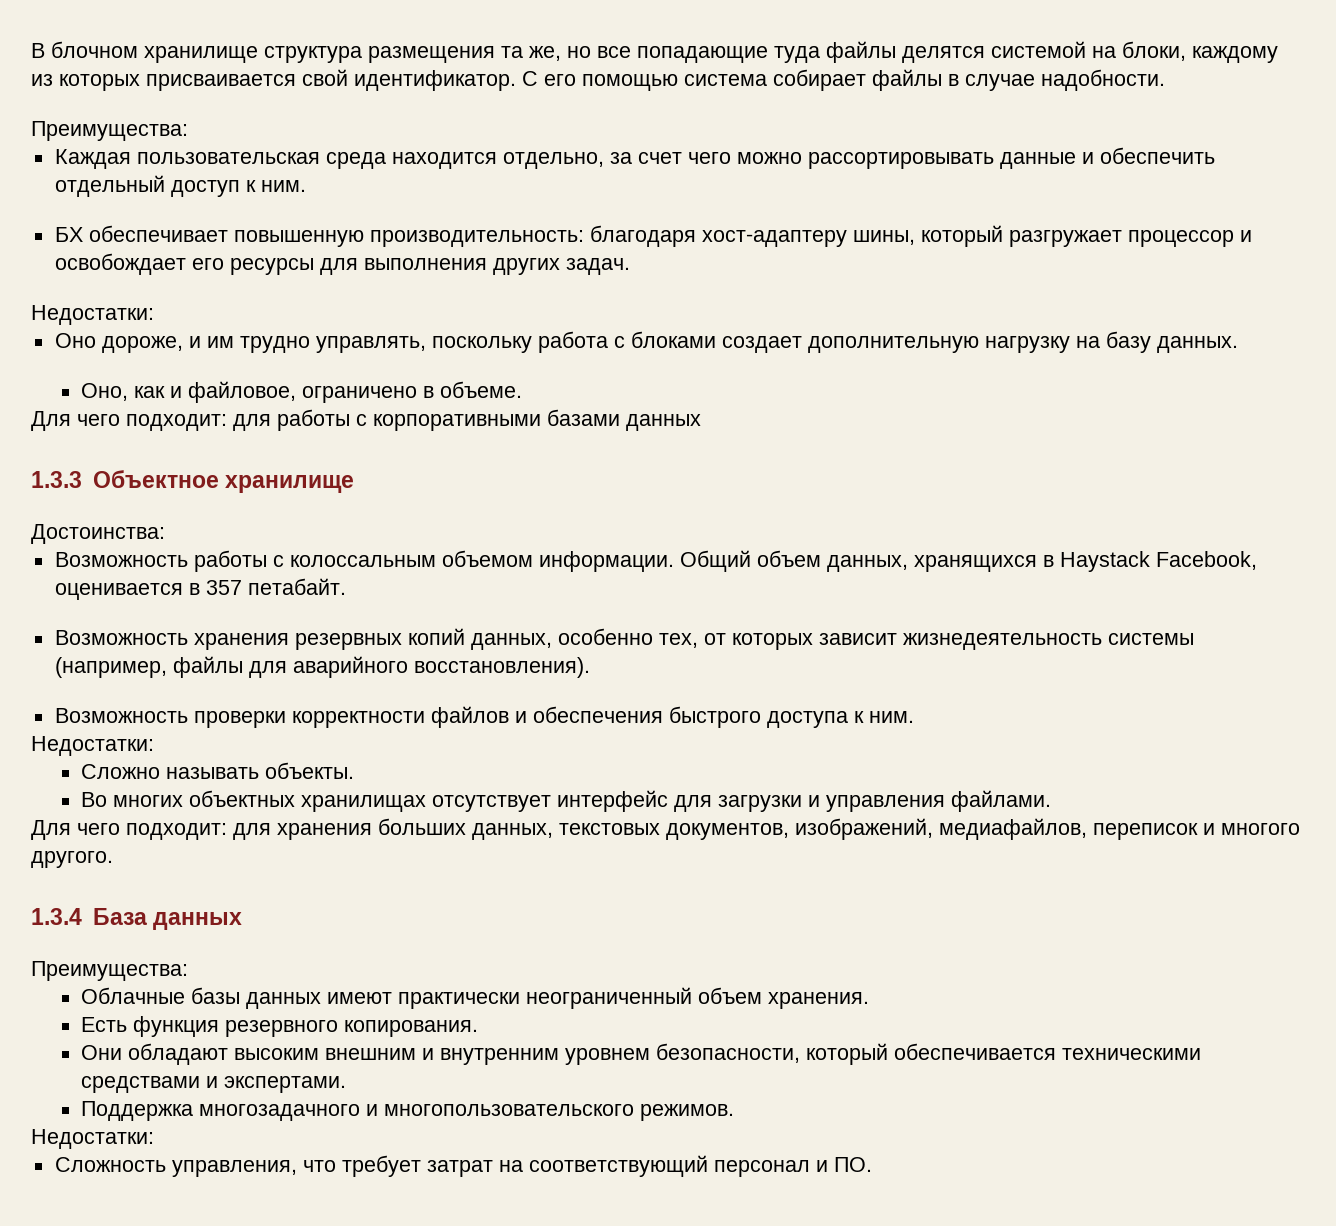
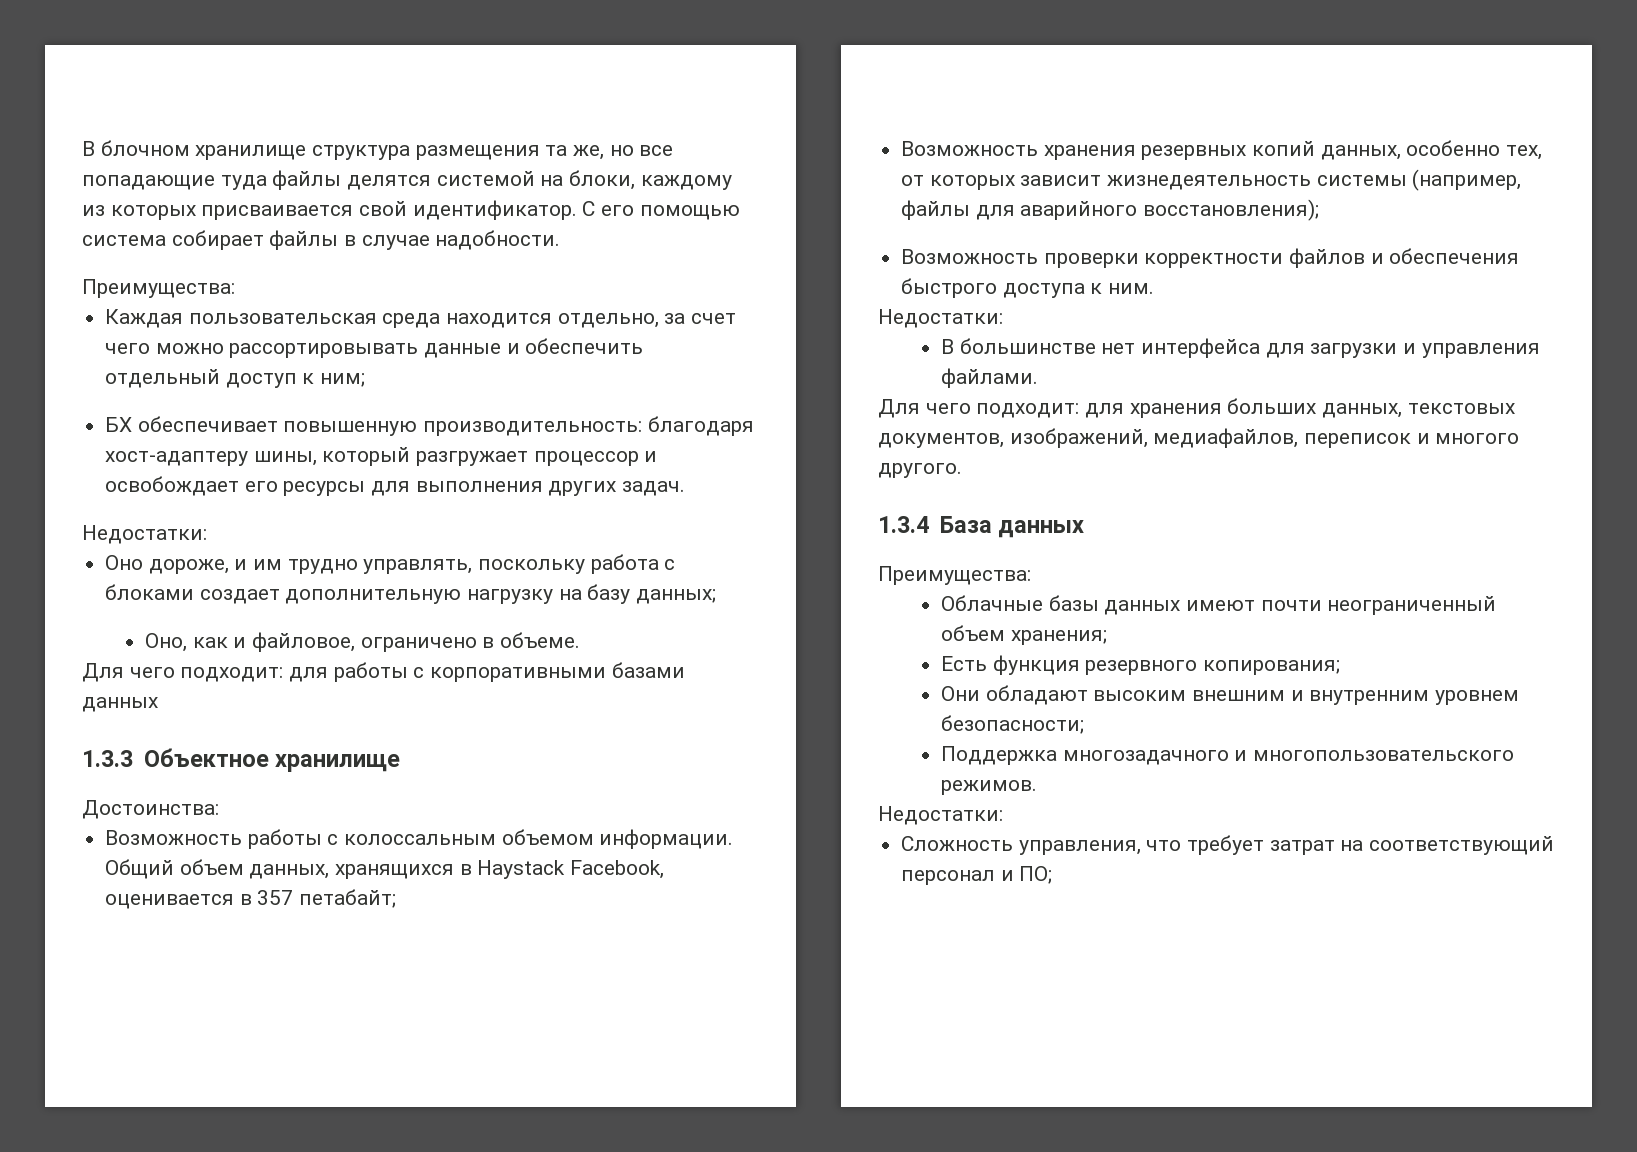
[260,180,306,192] ним. -> [320,373,366,387] ним;
[1156,336,1238,353] данных. -> [636,589,717,604] данных;
[247,578,346,595] петабайт. -> [299,889,397,908] петабайт;
[413,657,590,678] восстановления). -> [1143,199,1320,221] восстановления);
[80,762,354,779] [80,790,668,812] Сложно называть объекты. // Во многих объектных хранилищах отсутствует интерфейс -> [940,338,1260,358] В большинстве нет интерфейса
[397,992,520,1009] практически -> [1260,600,1322,611] почти
[767,992,869,1009] хранения. -> [1010,630,1107,645] хранения;
[343,1020,478,1037] копирования. -> [1202,660,1340,675] копирования;
[655,1043,1201,1065] [80,1076,346,1093] безопасности, который обеспечивается техническими средствами и экспертами. -> [940,715,1084,734] безопасности;
[833,1157,872,1172] ПО. -> [1019,866,1053,884] ПО;

